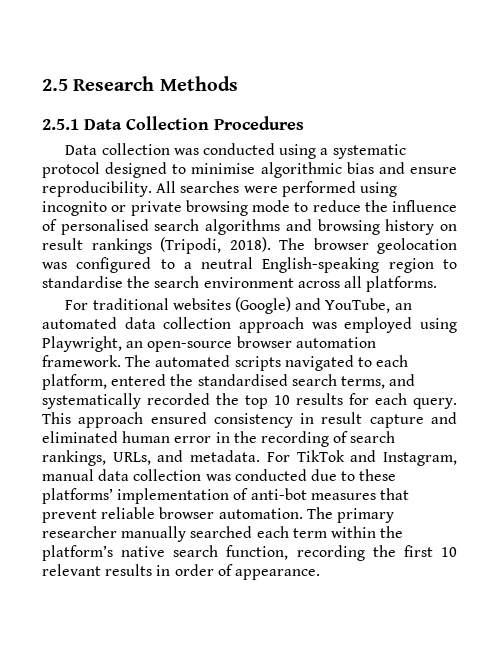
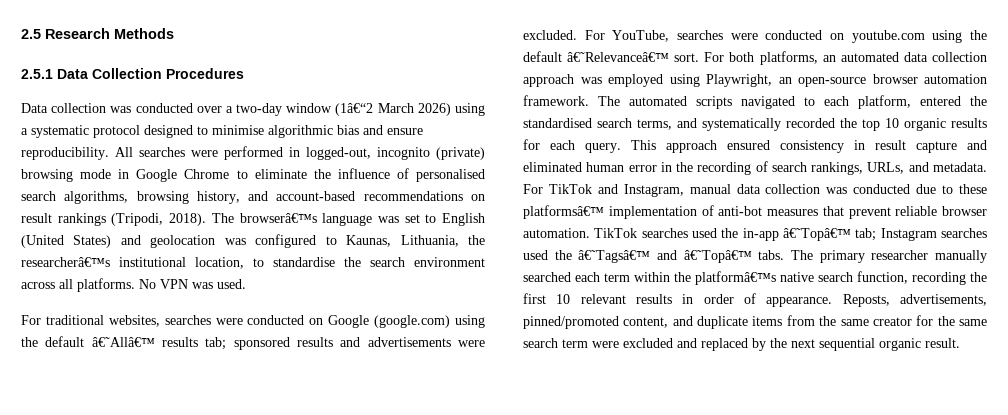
(275, 149) none -> [196,103,451,116] over a two-day window (1â€“2 March 2026)
[359,182,397,197] [42,200,361,216] using incognito or private browsing mode to reduce -> [289,147,485,160] [21,169,307,182] in logged-out, incognito (private) browsing mode in Google Chrome to eliminate
[205,219,435,235] algorithms and browsing history -> [64,191,463,204] algorithms, browsing history, and account-based recommendations
[313,238,457,254] [42,257,434,273] browser geolocation was configured to a neutral English-speaking region -> [239,213,485,226] [21,234,486,248] [21,257,244,269] browserâ€™s language was set to English (United States) and geolocation was configured to Kaunas, Lithuania, the researcherâ€™s institutional location,
[65,297,391,314] // For traditional websites (Google) and YouTube, -> [139,279,246,289] [21,315,486,328] [21,336,485,350] [523,30,987,43] [523,51,818,65] No VPN was used. // For traditional websites, searches were conducted on Google (google.com) using the default â€˜Allâ€™ results tab; sponsored results and advertisements were excluded. For YouTube, searches were conducted on youtube.com using the default â€˜Relevanceâ€™ sort. For both platforms,
(290, 400) none -> [904,118,946,131] organic
[42,488,113,504] platforms’ -> [523,205,604,219] platformsâ€™
(303, 513) none -> [594,228,987,241] [523,250,785,263] TikTok searches used the in-app â€˜Topâ€™ tab; Instagram searches used the â€˜Tagsâ€™ and â€˜Topâ€™ tabs.
[42,545,113,561] platform’s -> [695,271,776,285] platformâ€™s
(320, 574) none -> [842,294,987,307] [523,315,988,329] [523,338,960,351] Reposts, advertisements, pinned/promoted content, and duplicate items from the same creator for the same search term were excluded and replaced by the next sequential organic result.

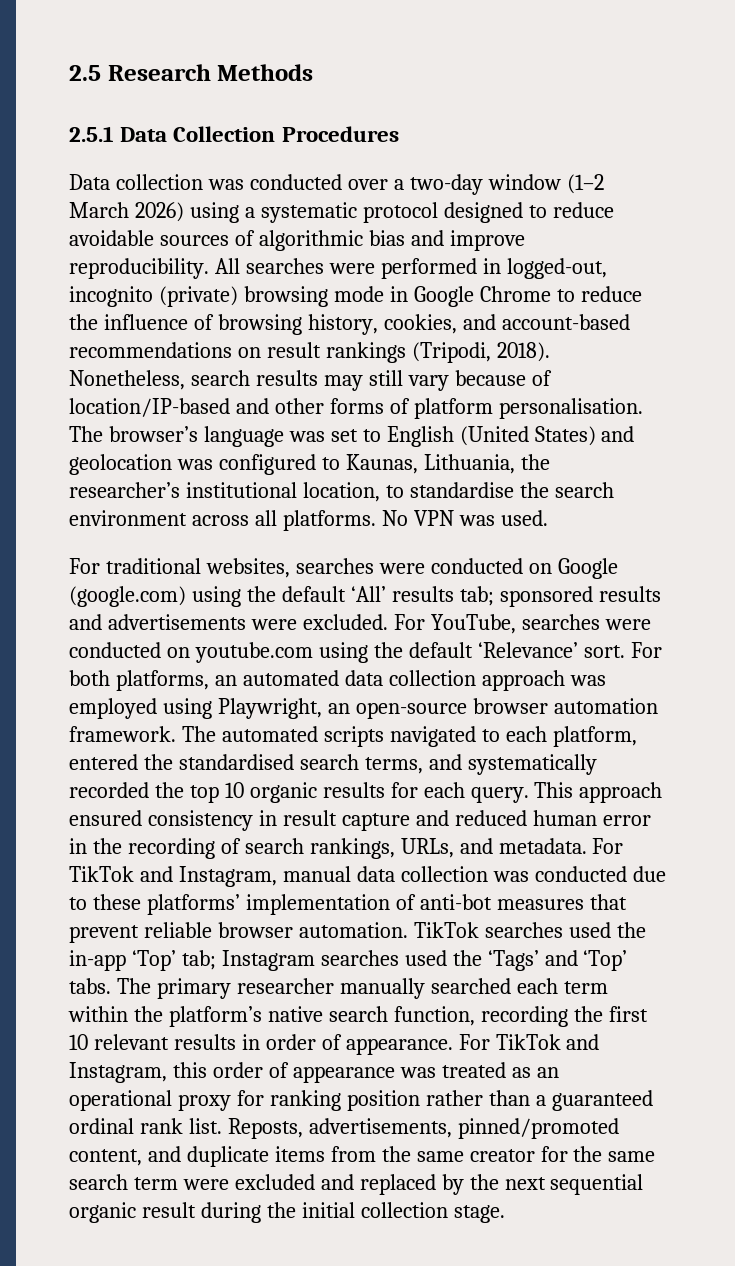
[335,103,374,116] (1â€“2 -> [566,174,604,194] (1–2
[212,125,264,135] minimise -> [552,202,614,218] [69,230,255,246] reduce avoidable sources of
[387,128,423,135] ensure -> [449,230,525,251] improve
[254,169,307,179] eliminate -> [580,286,642,302] reduce
[416,169,486,182] [21,191,129,204] personalised search algorithms, -> (214, 322) none
(240, 197) none -> [383,314,457,334] cookies,
[211,213,317,223] The browserâ€™s -> [69,370,552,391] [69,398,643,419] [69,426,198,442] Nonetheless, search results may still vary because of location/IP-based and other forms of platform personalisation. The browser’s
[21,257,110,267] researcherâ€™s -> [69,482,180,498] researcher’s
[91,337,155,347] â€˜Allâ€™ -> [350,586,386,602] ‘All’
[567,52,670,62] â€˜Relevanceâ€™ -> [477,642,578,658] ‘Relevance’
[523,162,582,172] eliminated -> [454,810,527,826] reduced
[523,205,604,219] platformsâ€™ -> [146,894,240,915] platforms’
[783,228,851,241] â€˜Topâ€™ -> [131,950,176,971] ‘Top’
[578,250,752,263] â€˜Tagsâ€™ and â€˜Topâ€™ -> [487,950,628,971] ‘Tags’ and ‘Top’
[695,271,776,285] platformâ€™s -> [168,1006,262,1027] platform’s
(833, 302) none -> [458,1034,600,1050] [69,1062,559,1083] [69,1090,653,1111] [69,1118,222,1134] For TikTok and Instagram, this order of appearance was treated as an operational proxy for ranking position rather than a guaranteed ordinal rank list.
[925,338,960,348] result. -> [141,1202,505,1223] result during the initial collection stage.

